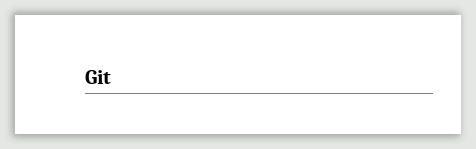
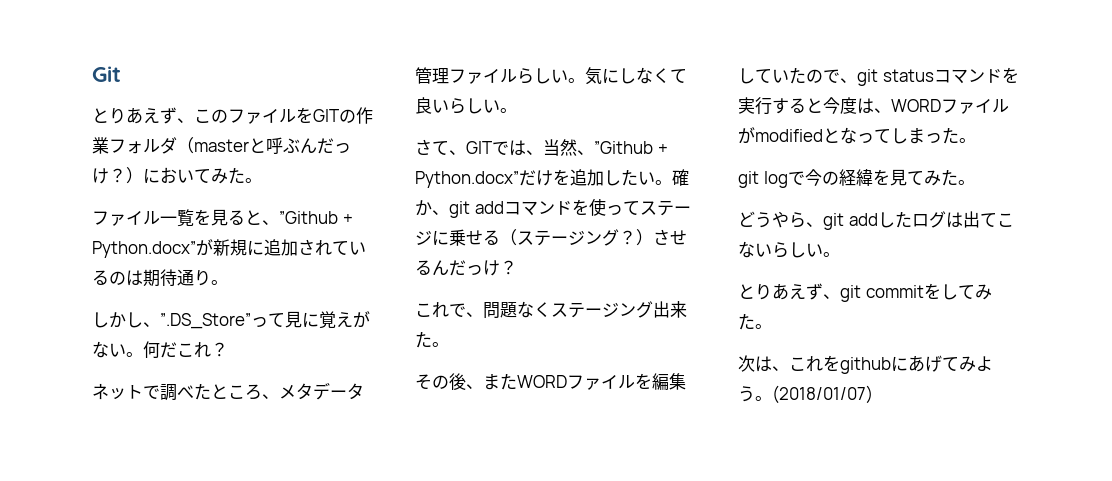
(111, 77) none -> [92,107,373,124] [92,137,351,154] [92,167,262,184] [92,209,353,227] [92,239,366,258] [92,269,228,287] [92,311,370,329] [92,341,228,358] [92,382,364,401] [415,67,687,85] [415,97,517,114] [415,139,668,156] [415,169,689,188] [415,198,691,218] [415,229,687,246] [415,260,517,276] [415,301,687,319] [415,331,449,348] [415,373,686,390] [738,67,1019,86] [738,97,1009,115] [738,127,976,144] [738,169,975,188] [738,211,1014,230] [738,241,840,258] [738,283,992,302] [738,313,772,330] [738,355,993,374] [738,385,873,404] // とりあえず、このファイルをGITの作業フォルダ（masterと呼ぶんだっけ？）においてみた。 // ファイル一覧を見ると、”Github + Python.docx”が新規に追加されているのは期待通り。 // しかし、”.DS_Store”って見に覚えがない。何だこれ？ // ネットで調べたところ、メタデータ管理ファイルらしい。気にしなくて良いらしい。 // さて、GITでは、当然、”Github + Python.docx”だけを追加したい。確か、git addコマンドを使ってステージに乗せる（ステージング？）させるんだっけ？ // これで、問題なくステージング出来た。 // その後、またWORDファイルを編集していたので、git statusコマンドを実行すると今度は、WORDファイルがmodifiedとなってしまった。 // git logで今の経緯を見てみた。 // どうやら、git addしたログは出てこないらしい。 // とりあえず、git commitをしてみた。 // 次は、これをgithubにあげてみよう。(2018/01/07)

